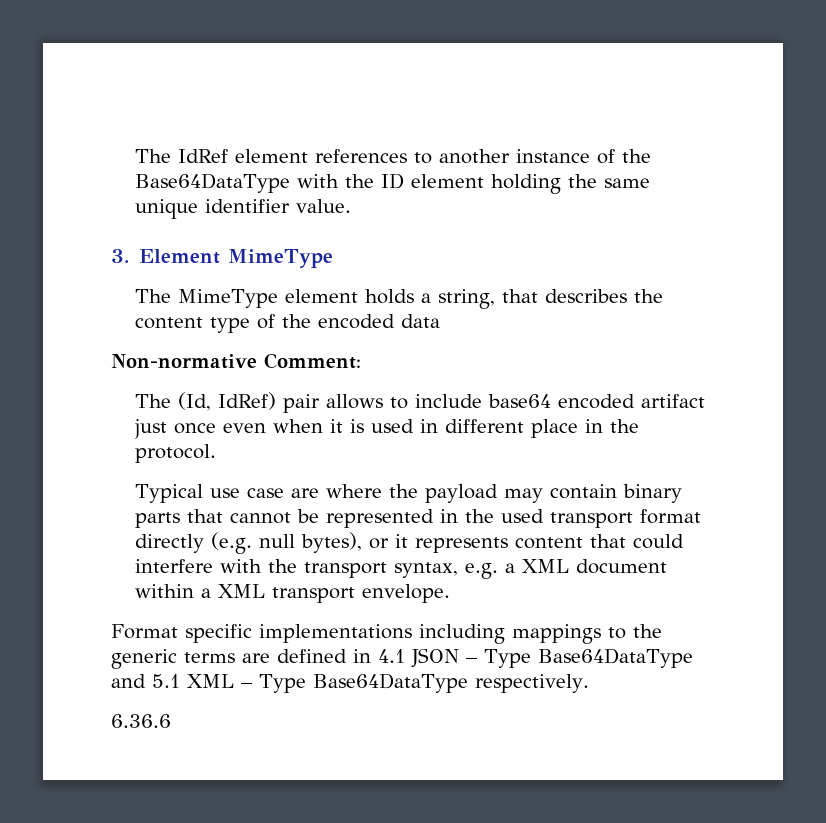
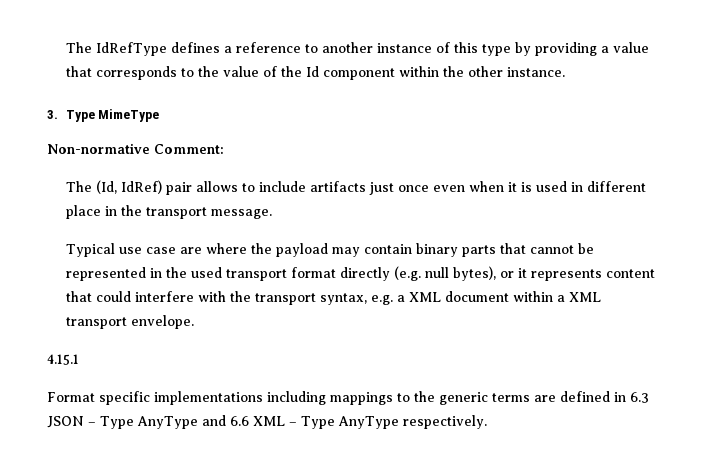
[135,149,652,164] [135,173,651,194] [135,199,352,219] The IdRef element references to another instance of the Base64DataType with the ID element holding the same unique identifier value. -> [65,42,649,56] [65,66,565,80] The IdRefType defines a reference to another instance of this type by providing a value that corresponds to the value of the Id component within the other instance.
[139,249,334,268] [135,289,664,309] [135,314,441,333] Element MimeType // The MimeType element holds a string, that describes the content type of the encoded data -> [65,109,160,122] Type MimeType
[488,394,706,409] base64 encoded artifact -> [309,181,366,192] artifacts
[135,444,217,463] protocol. -> [145,207,272,219] transport message.
(451, 593) none -> [47,354,79,365] // 4.15.1
[378,649,405,663] 4.1 -> [630,392,649,403] 6.3
[537,648,693,668] [111,674,180,688] Base64DataType and 5.1 -> [137,415,249,429] AnyType and 6.6
[312,673,468,693] Base64DataType -> [338,416,399,429] AnyType
[111,714,171,728] // 6.36.6 -> (487, 422) none

